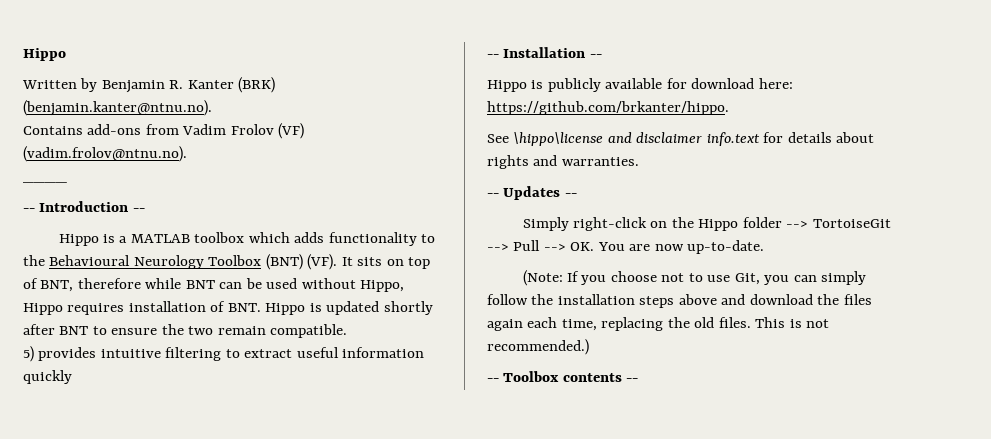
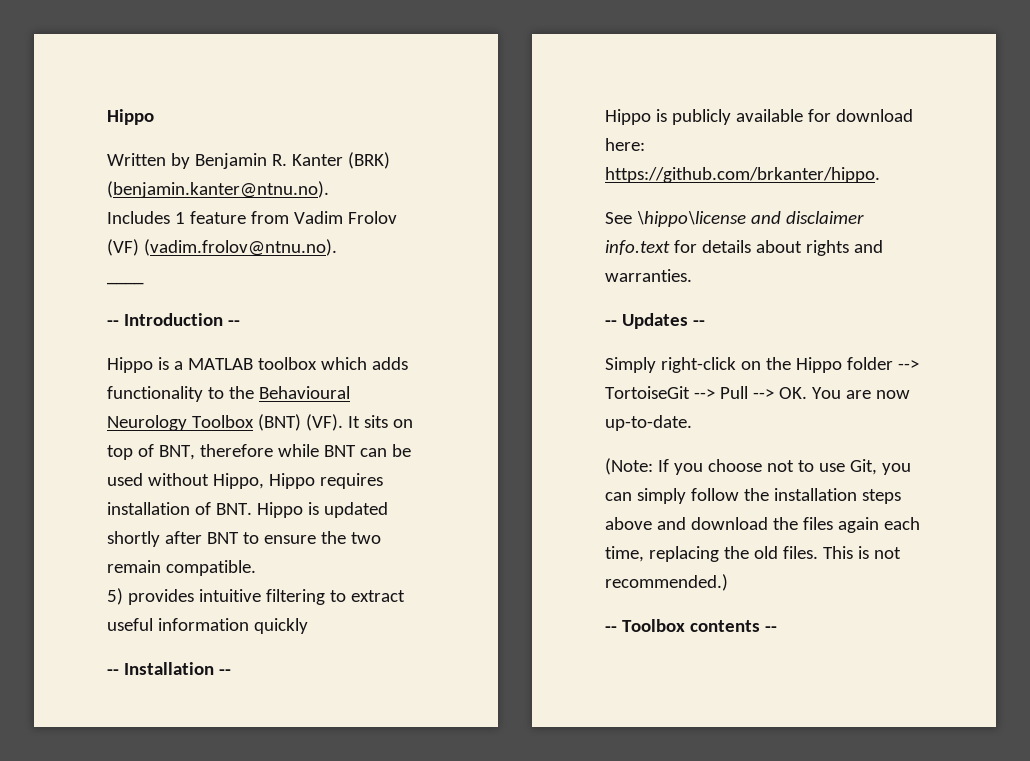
[23,124,142,135] Contains add-ons -> [107,211,246,224] Includes 1 feature

